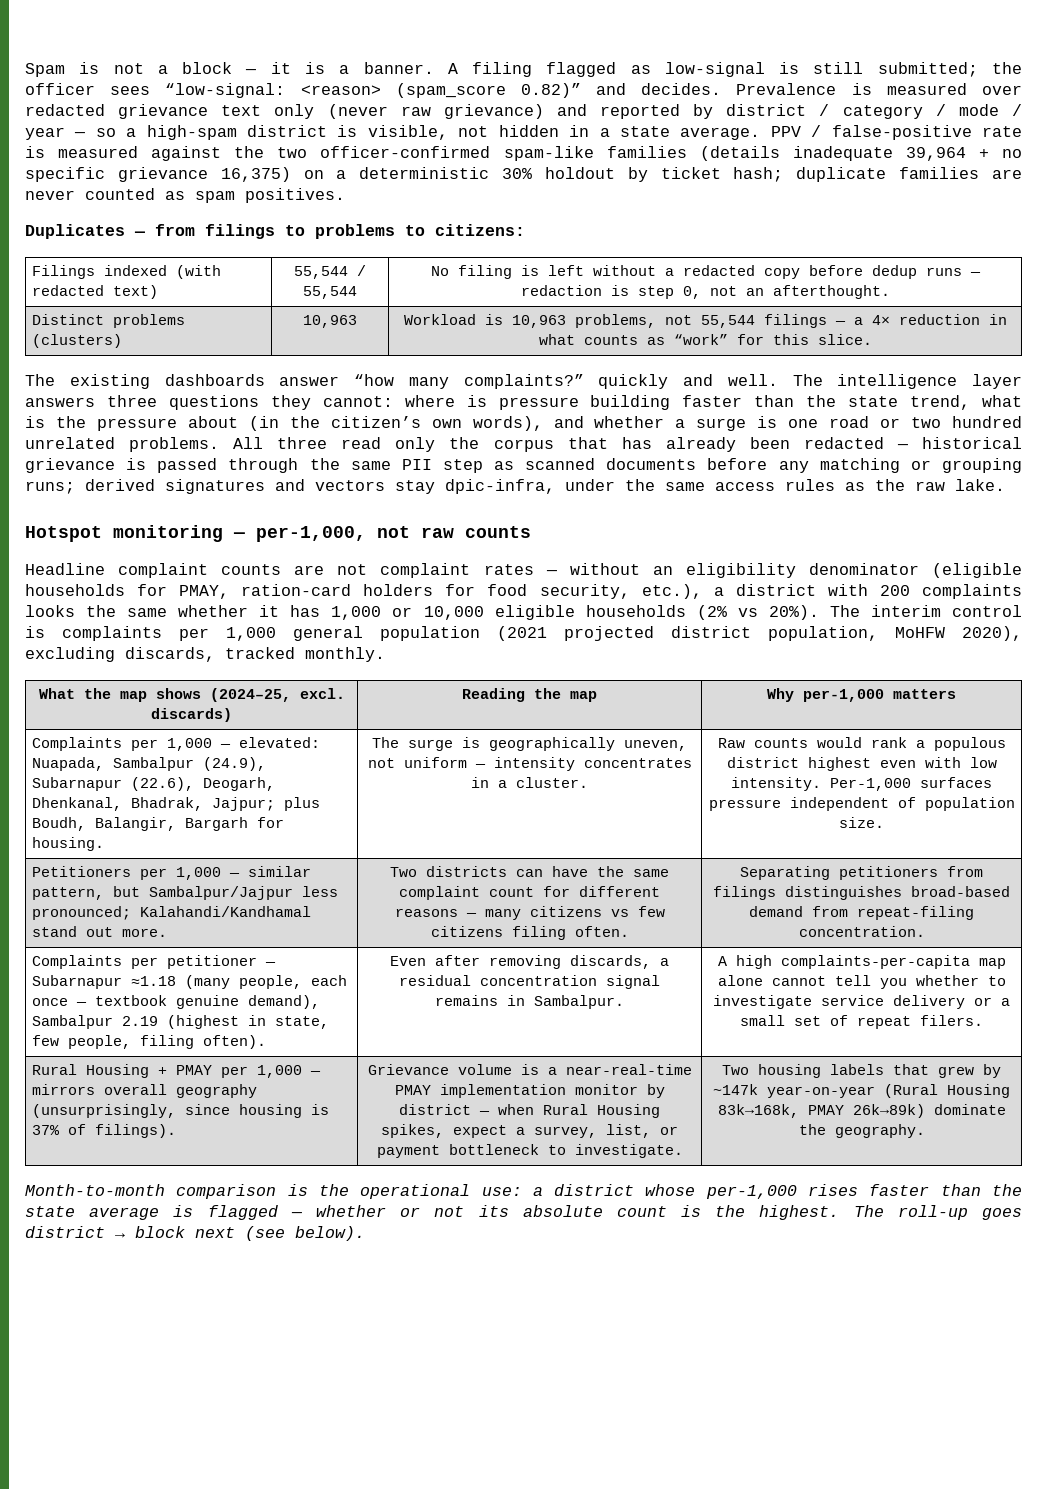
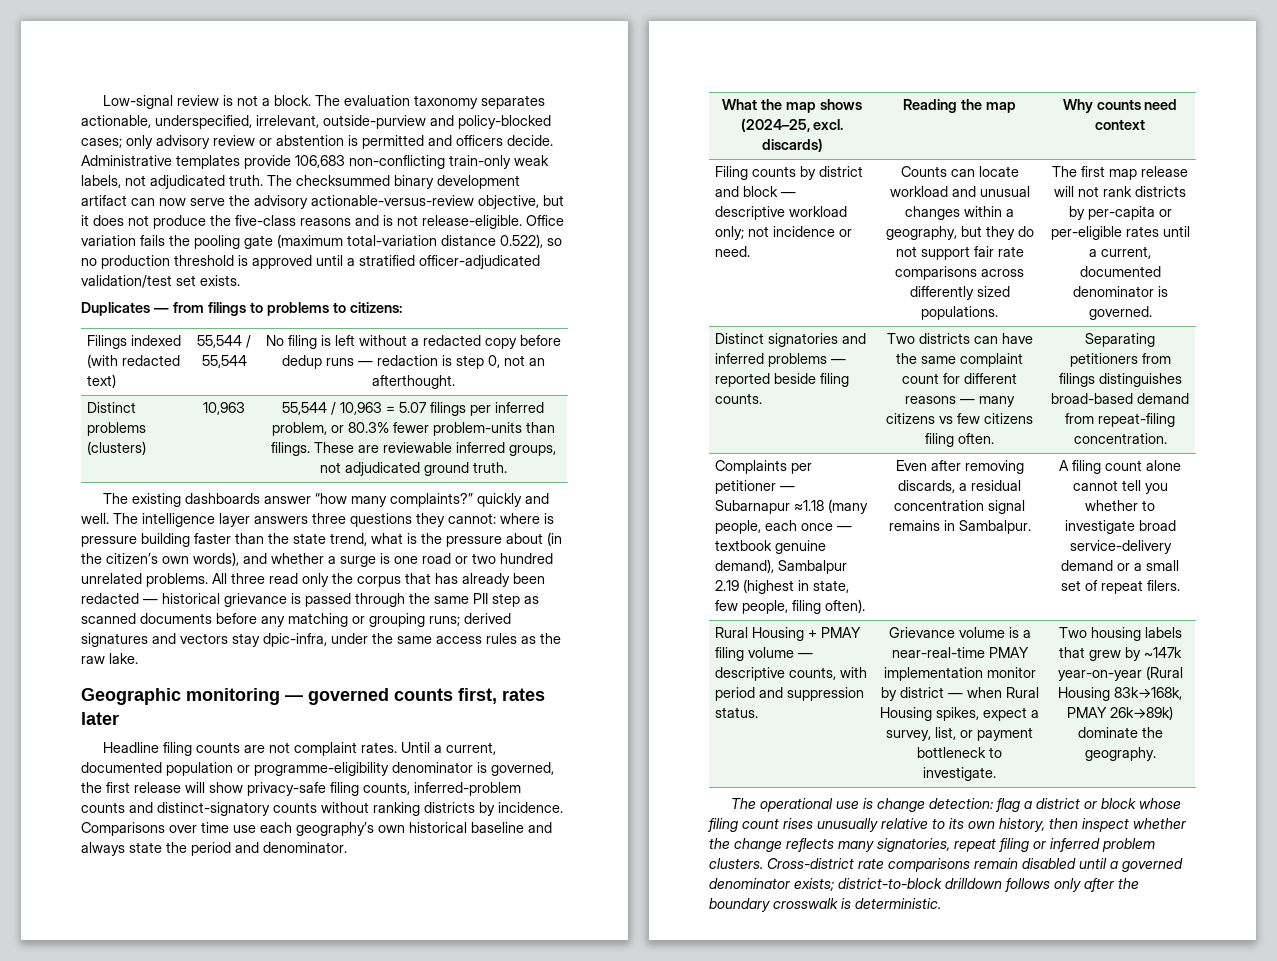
[25,63,65,77] Spam -> [102,95,219,109] Low-signal review
[182,62,1023,77] [25,83,1022,98] [25,104,1022,119] [25,125,1022,140] [25,146,1023,161] [25,167,1022,182] [25,188,345,203] block — it is a banner. A filing flagged as low-signal is still submitted; the officer sees “low-signal: <reason> (spam_score 0.82)” and decides. Prevalence is measured over redacted grievance text only (never raw grievance) and reported by district / category / mode / year — so a high-spam district is visible, not hidden in a state average. PPV / false-positive rate is measured against the two officer-confirmed spam-like families (details inadequate 39,964 + no specific grievance 16,375) on a deterministic 30% holdout by ticket hash; duplicate families are never counted as spam positives. -> [273,95,545,109] [81,115,551,129] [81,135,553,149] [81,155,549,169] [81,175,520,189] [81,195,564,209] [81,215,564,229] [81,234,562,249] [81,255,540,269] [81,275,240,288] block. The evaluation taxonomy separates actionable, underspecified, irrelevant, outside-purview and policy-blocked cases; only advisory review or abstention is permitted and officers decide. Administrative templates provide 106,683 non-conflicting train-only weak labels, not adjudicated truth. The checksummed binary development artifact can now serve the advisory actionable-versus-review objective, but it does not produce the five-class reasons and is not release-eligible. Office variation fails the pooling gate (maximum total-variation distance 0.522), so no production threshold is approved until a stratified officer-adjudicated validation/test set exists.
[403,314,1007,328] [538,334,872,345] Workload is 10,963 problems, not 55,544 filings — a 4× reduction in what counts as “work” for this slice. -> [282,402,544,416] [271,422,555,436] [270,442,556,456] [319,462,507,476] 55,544 / 10,963 = 5.07 filings per inferred problem, or 80.3% fewer problem-units than filings. These are reviewable inferred groups, not adjudicated ground truth.
[25,526,102,542] Hotspot -> [81,688,181,705] Geographic
[256,526,531,542] per-1,000, not raw counts -> [308,688,545,705] [81,712,119,725] governed counts first, rates later
[118,563,209,578] complaint -> [162,742,192,756] filing
[483,563,1023,578] [25,584,1023,599] [25,605,1022,620] [25,626,1022,641] [25,647,385,662] rates — without an eligibility denominator (eligible households for PMAY, ration-card holders for food security, etc.), a district with 200 complaints looks the same whether it has 1,000 or 10,000 eligible households (2% vs 20%). The interim control is complaints per 1,000 general population (2021 projected district population, MoHFW 2020), excluding discards, tracked monthly. -> [360,742,496,755] [81,762,554,776] [81,782,521,796] [81,802,563,816] [81,822,552,836] [81,842,347,856] rates. Until a current, documented population or programme-eligibility denominator is governed, the first release will show privacy-safe filing counts, inferred-problem counts and distinct-signatory counts without ranking districts by incidence. Comparisons over time use each geography’s own historical baseline and always state the period and denominator.
[803,689,956,702] [32,737,321,751] [32,757,267,771] [32,777,276,791] [32,797,321,811] [32,817,285,831] [32,837,105,851] [372,737,687,751] [367,757,692,771] [471,777,588,788] [717,737,1006,751] [726,757,997,771] [731,777,992,791] [708,797,1015,811] [839,817,884,828] [32,866,312,880] [32,886,339,900] [32,906,312,920] [32,926,168,937] per-1,000 matters // Complaints per 1,000 — elevated: Nuapada, Sambalpur (24.9), Subarnapur (22.6), Deogarh, Dhenkanal, Bhadrak, Jajpur; plus Boudh, Balangir, Bargarh for housing. | The surge is geographically uneven, not uniform — intensity concentrates in a cluster. | Raw counts would rank a populous district highest even with low intensity. Per-1,000 surfaces pressure independent of population size. // Petitioners per 1,000 — similar pattern, but Sambalpur/Jajpur less pronounced; Kalahandi/Kandhamal stand out more. -> [1096,99,1178,110] [1095,119,1145,130] [714,166,863,180] [714,186,796,197] [714,206,847,220] [714,226,852,240] [714,246,750,257] [900,166,1019,177] [889,186,1030,197] [905,206,1014,220] [885,226,1034,240] [895,246,1024,260] [895,266,1024,280] [909,286,1010,300] [921,306,998,320] [1052,166,1188,180] [1054,186,1186,197] [1068,206,1172,220] [1050,226,1190,240] [1089,246,1151,259] [1079,266,1161,277] [1072,286,1168,297] [1088,306,1152,320] [714,333,866,347] [714,353,846,367] [714,373,849,387] [714,393,762,404] counts need context // Filing counts by district and block — descriptive workload only; not incidence or need. | Counts can locate workload and unusual changes within a geography, but they do not support fair rate comparisons across differently sized populations. | The first map release will not rank districts by per-capita or per-eligible rates until a current, documented denominator is governed. // Distinct signatories and inferred problems — reported beside filing counts.
[735,955,1006,969] high complaints-per-capita map -> [1072,460,1142,474] filing count
[821,995,965,1009] service delivery -> [1138,520,1176,531] [1069,540,1172,554] [1061,560,1113,571] broad service-delivery demand
[221,1065,322,1078] [32,1084,258,1098] [32,1104,330,1118] [32,1124,177,1138] per 1,000 — mirrors overall geography (unsurprisingly, since housing is 37% of filings). -> [714,647,813,661] [714,667,867,681] [714,687,864,701] [714,707,758,718] filing volume — descriptive counts, with period and suppression status.
[25,1184,1022,1199] [25,1205,1022,1220] [25,1226,365,1241] Month-to-month comparison is the operational use: a district whose per-1,000 rises faster than the state average is flagged — whether or not its absolute count is the highest. The roll-up goes district → block next (see below). -> [730,798,1181,812] [708,818,1186,832] [709,838,1155,852] [709,858,1183,872] [709,878,1139,892] [709,898,941,912] The operational use is change detection: flag a district or block whose filing count rises unusually relative to its own history, then inspect whether the change reflects many signatories, repeat filing or inferred problem clusters. Cross-district rate comparisons remain disabled until a governed denominator exists; district-to-block drilldown follows only after the boundary crosswalk is deterministic.

